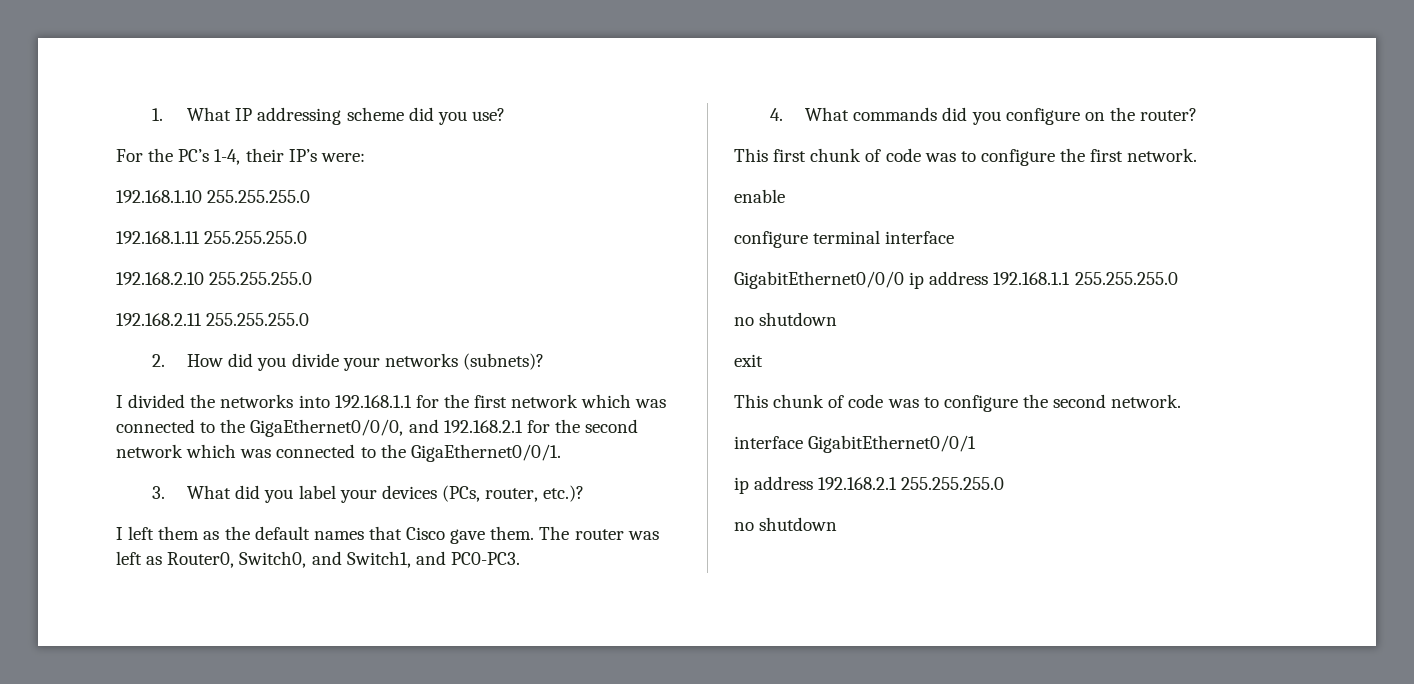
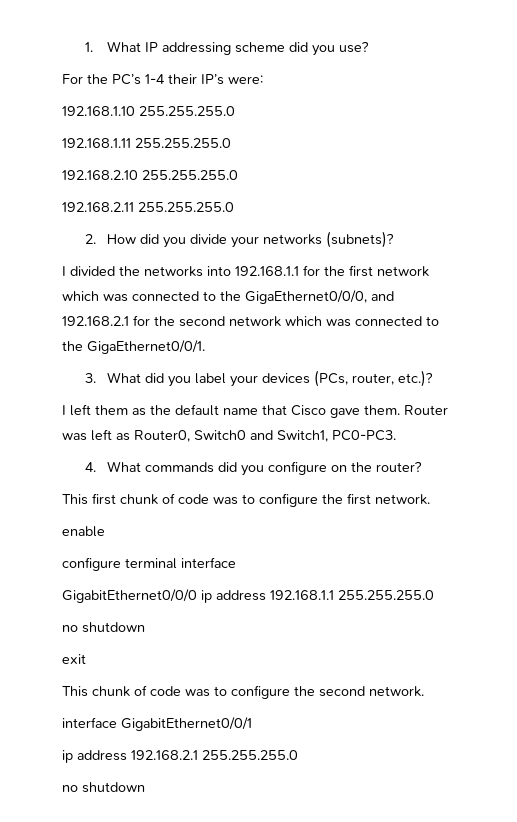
[214,149,241,165] 1-4, -> [145,74,165,84] 1-4
[313,531,364,540] names -> [223,408,258,415] name
[539,526,624,540] The router -> [404,405,448,415] Router
[239,551,307,568] Switch0, -> [194,430,246,440] Switch0
[415,551,446,565] and -> (328, 436) none

